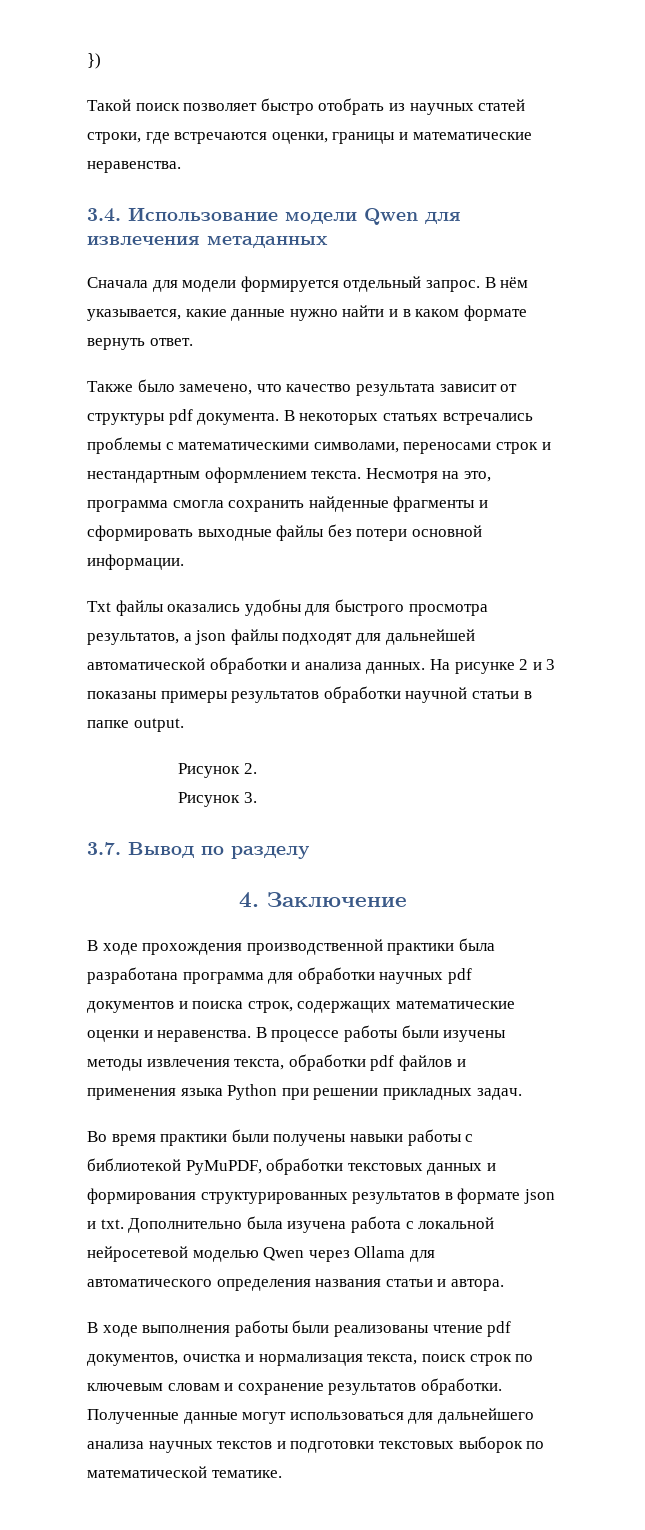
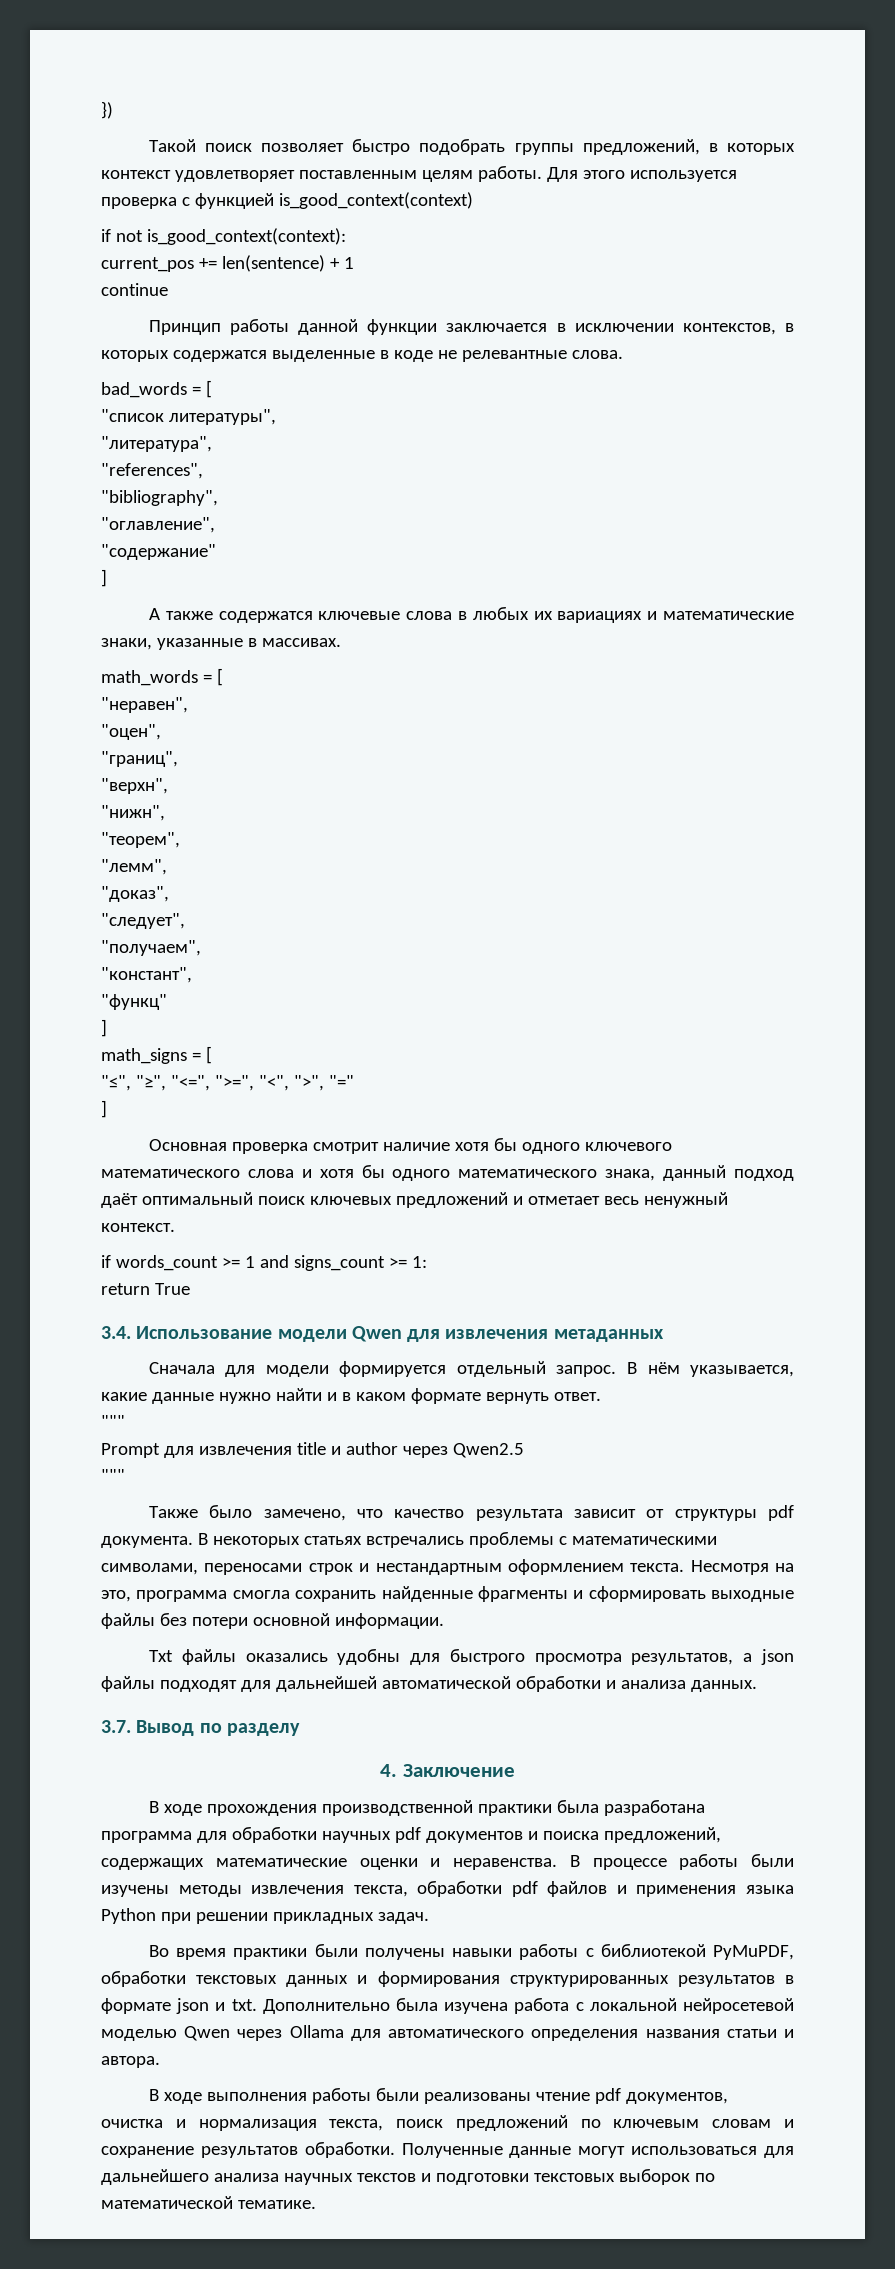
[318,98,526,115] [87,132,532,144] [87,161,181,173] отобрать из научных статей строки, где встречаются оценки, границы и математические неравенства. -> [419,139,795,155] [101,166,737,182] [101,192,473,209] [101,228,346,245] [101,255,354,272] [101,283,168,296] [148,319,794,335] [101,350,623,362] [101,380,212,398] [101,409,276,425] [101,436,212,452] [101,463,203,479] [101,490,218,506] [101,517,215,533] [101,544,216,560] [101,569,107,587] [148,607,795,623] [101,638,341,650] [101,668,223,686] [101,697,188,713] [101,724,161,740] [101,751,178,767] [101,778,168,794] [101,805,165,821] [101,832,180,848] [101,859,167,875] [101,886,169,902] [101,913,185,929] [101,940,201,956] [101,967,192,983] [101,994,167,1010] [101,1019,107,1037] [101,1046,212,1064] [101,1075,354,1091] [101,1100,107,1118] [148,1138,672,1154] [101,1165,794,1181] [101,1192,728,1208] [101,1223,175,1232] [101,1255,427,1271] [101,1283,190,1295] подобрать группы предложений, в которых контекст удовлетворяет поставленным целям работы. Для этого используется проверка с функцией is_good_context(context) // if not is_good_context(context): // current_pos += len(sentence) + 1 // continue // Принцип работы данной функции заключается в исключении контекстов, в которых содержатся выделенные в коде не релевантные слова. // bad_words = [ // "список литературы", // "литература", // "references", // "bibliography", // "оглавление", // "содержание" // ] // А также содержатся ключевые слова в любых их вариациях и математические знаки, указанные в массивах. // math_words = [ // "неравен", // "оцен", // "границ", // "верхн", // "нижн", // "теорем", // "лемм", // "доказ", // "следует", // "получаем", // "констант", // "функц" // ] // math_signs = [ // "≤", "≥", "<=", ">=", "<", ">", "=" // ] // Основная проверка смотрит наличие хотя бы одного ключевого математического слова и хотя бы одного математического знака, данный подход даёт оптимальный поиск ключевых предложений и отметает весь ненужный контекст. // if words_count >= 1 and signs_count >= 1: // return True
(193, 342) none -> [101,1415,125,1428] [101,1442,524,1458] [101,1469,125,1482] // """ // Prompt для извлечения title и author через Qwen2.5 // """
[429,659,556,674] [87,686,532,703] [87,718,184,732] [177,763,257,778] [177,792,257,807] На рисунке 2 и 3 показаны примеры результатов обработки научной статьи в папке output. // Рисунок 2. // Рисунок 3. -> (757, 1686) none
[247,1001,293,1013] строк, -> [603,1827,721,1843] предложений,
[469,1354,512,1366] строк -> [455,2115,568,2131] предложений

